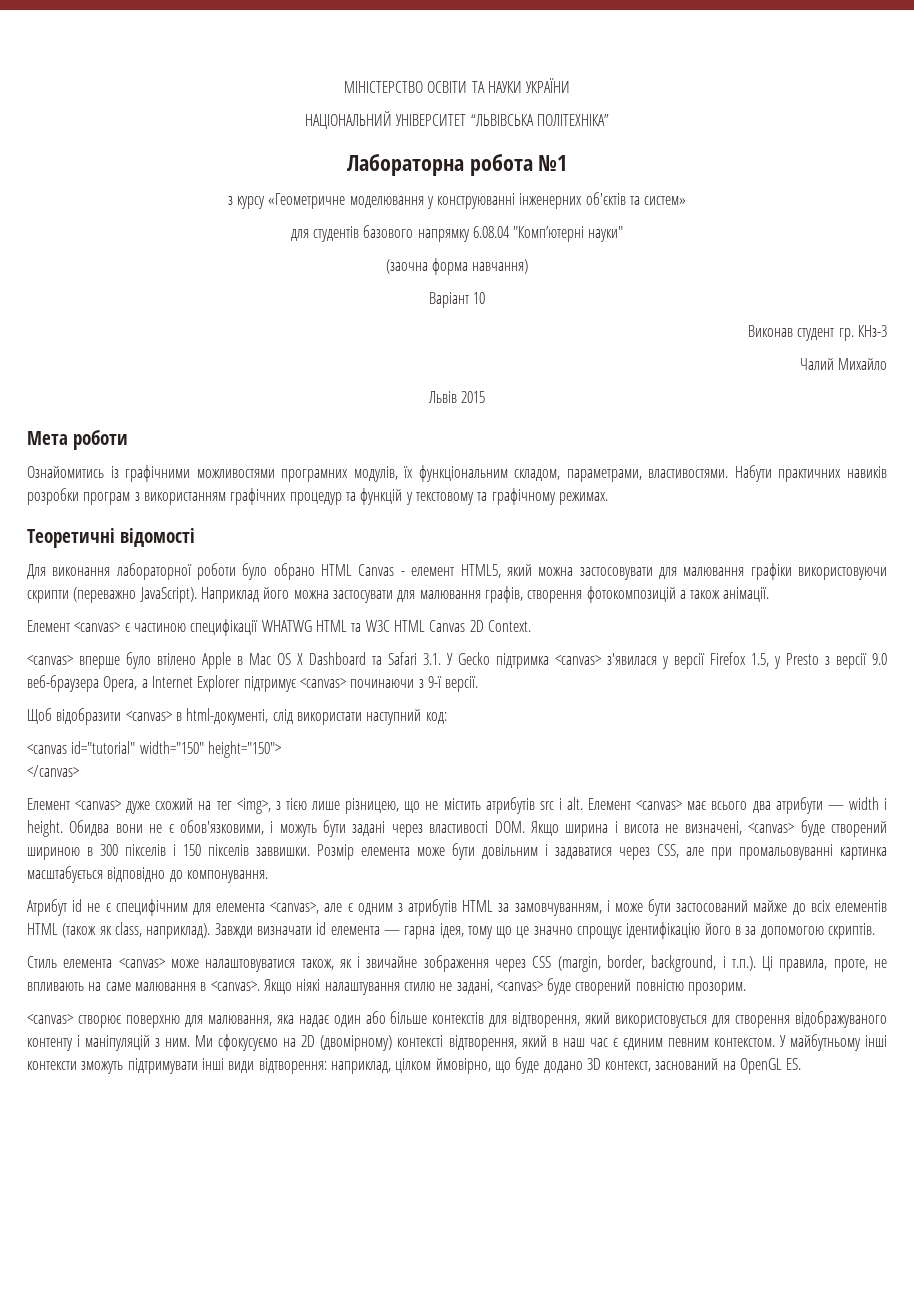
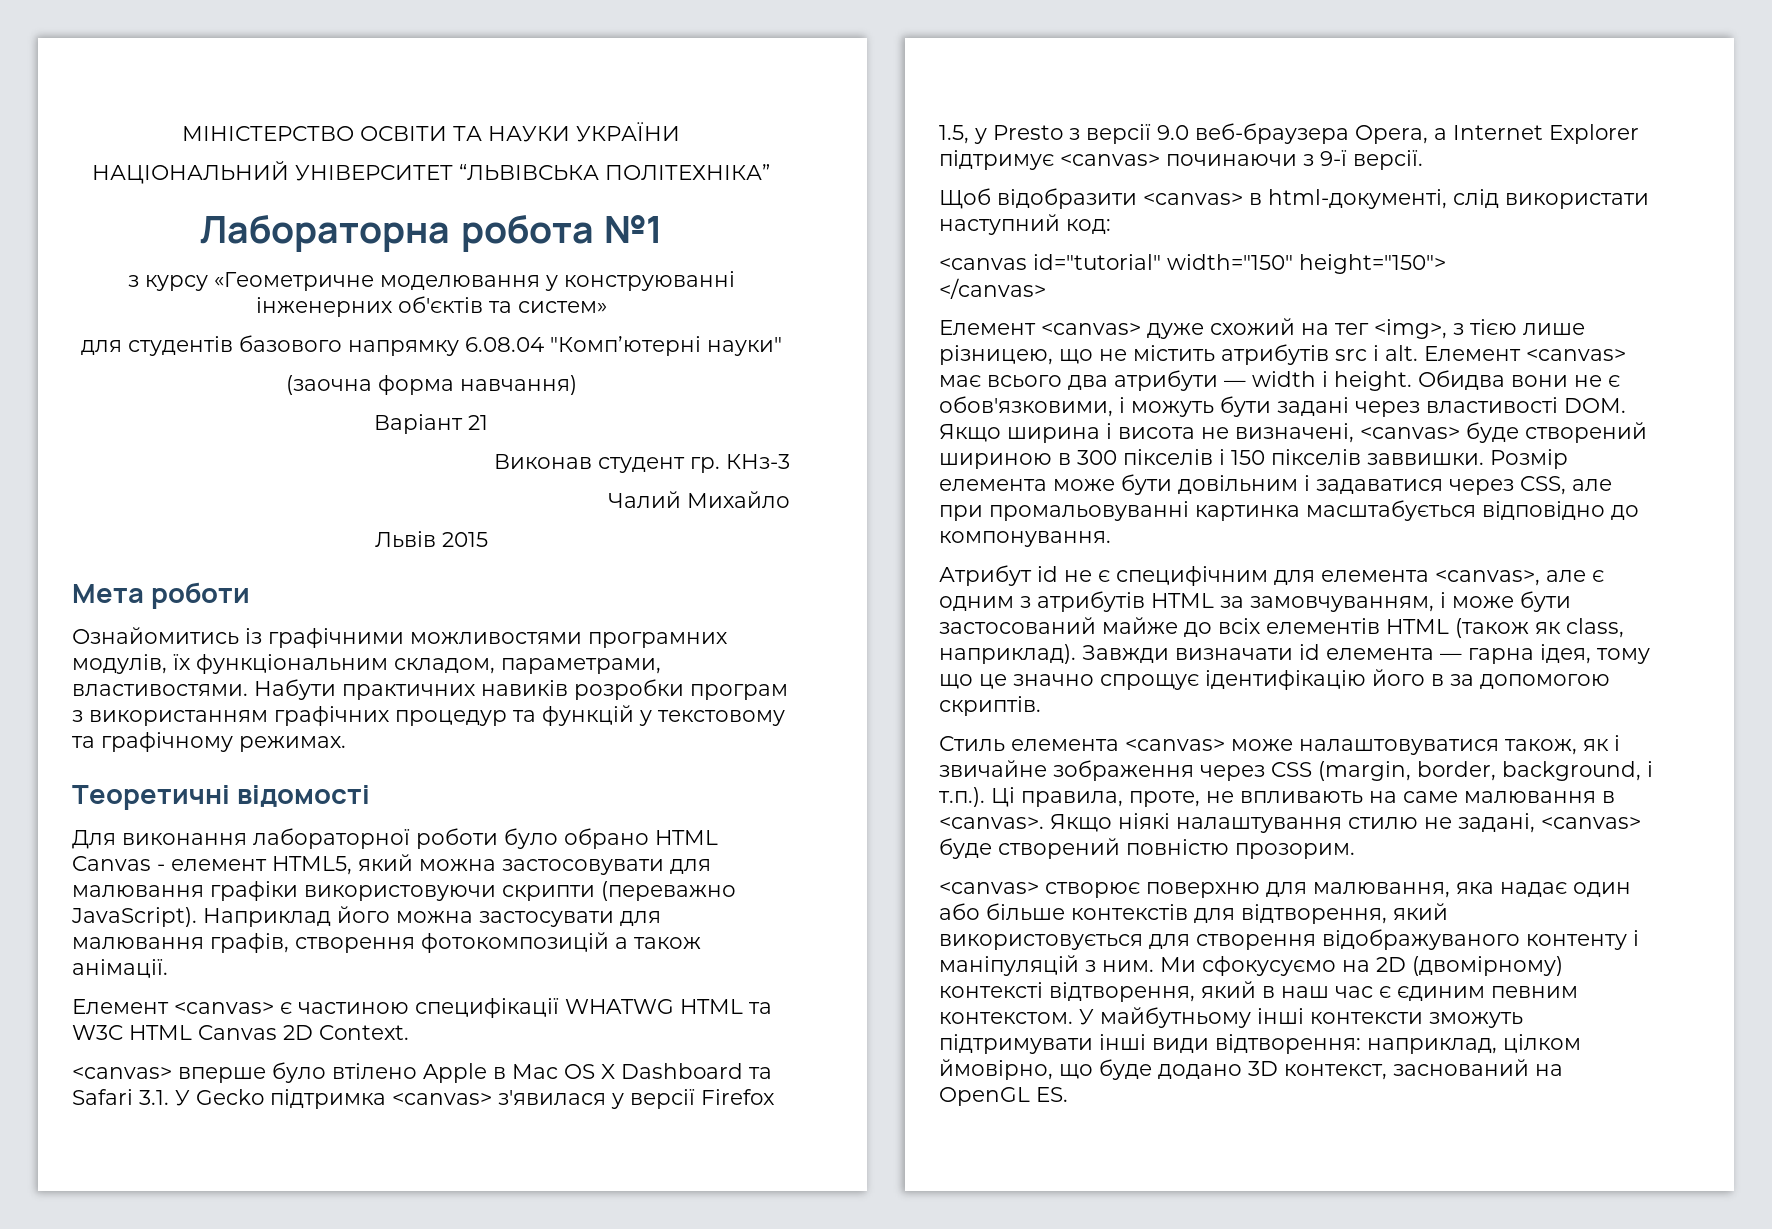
[473,292,486,304] 10 -> [468,415,488,430] 21

